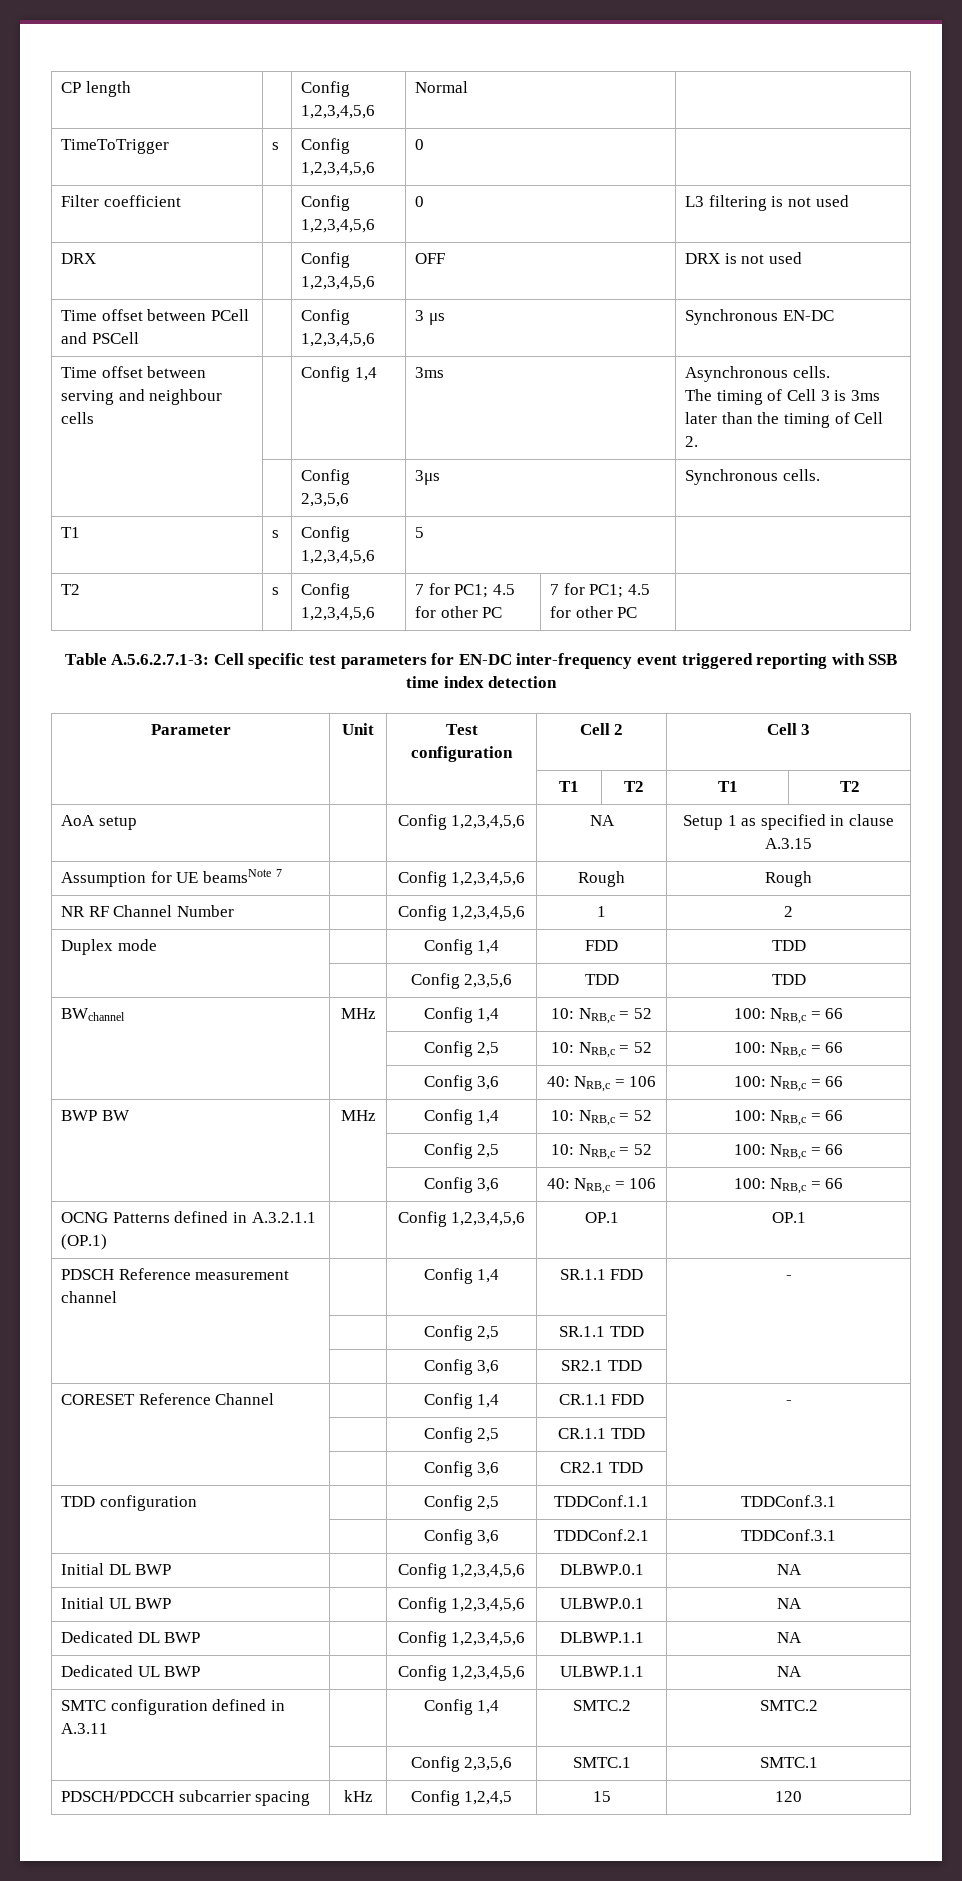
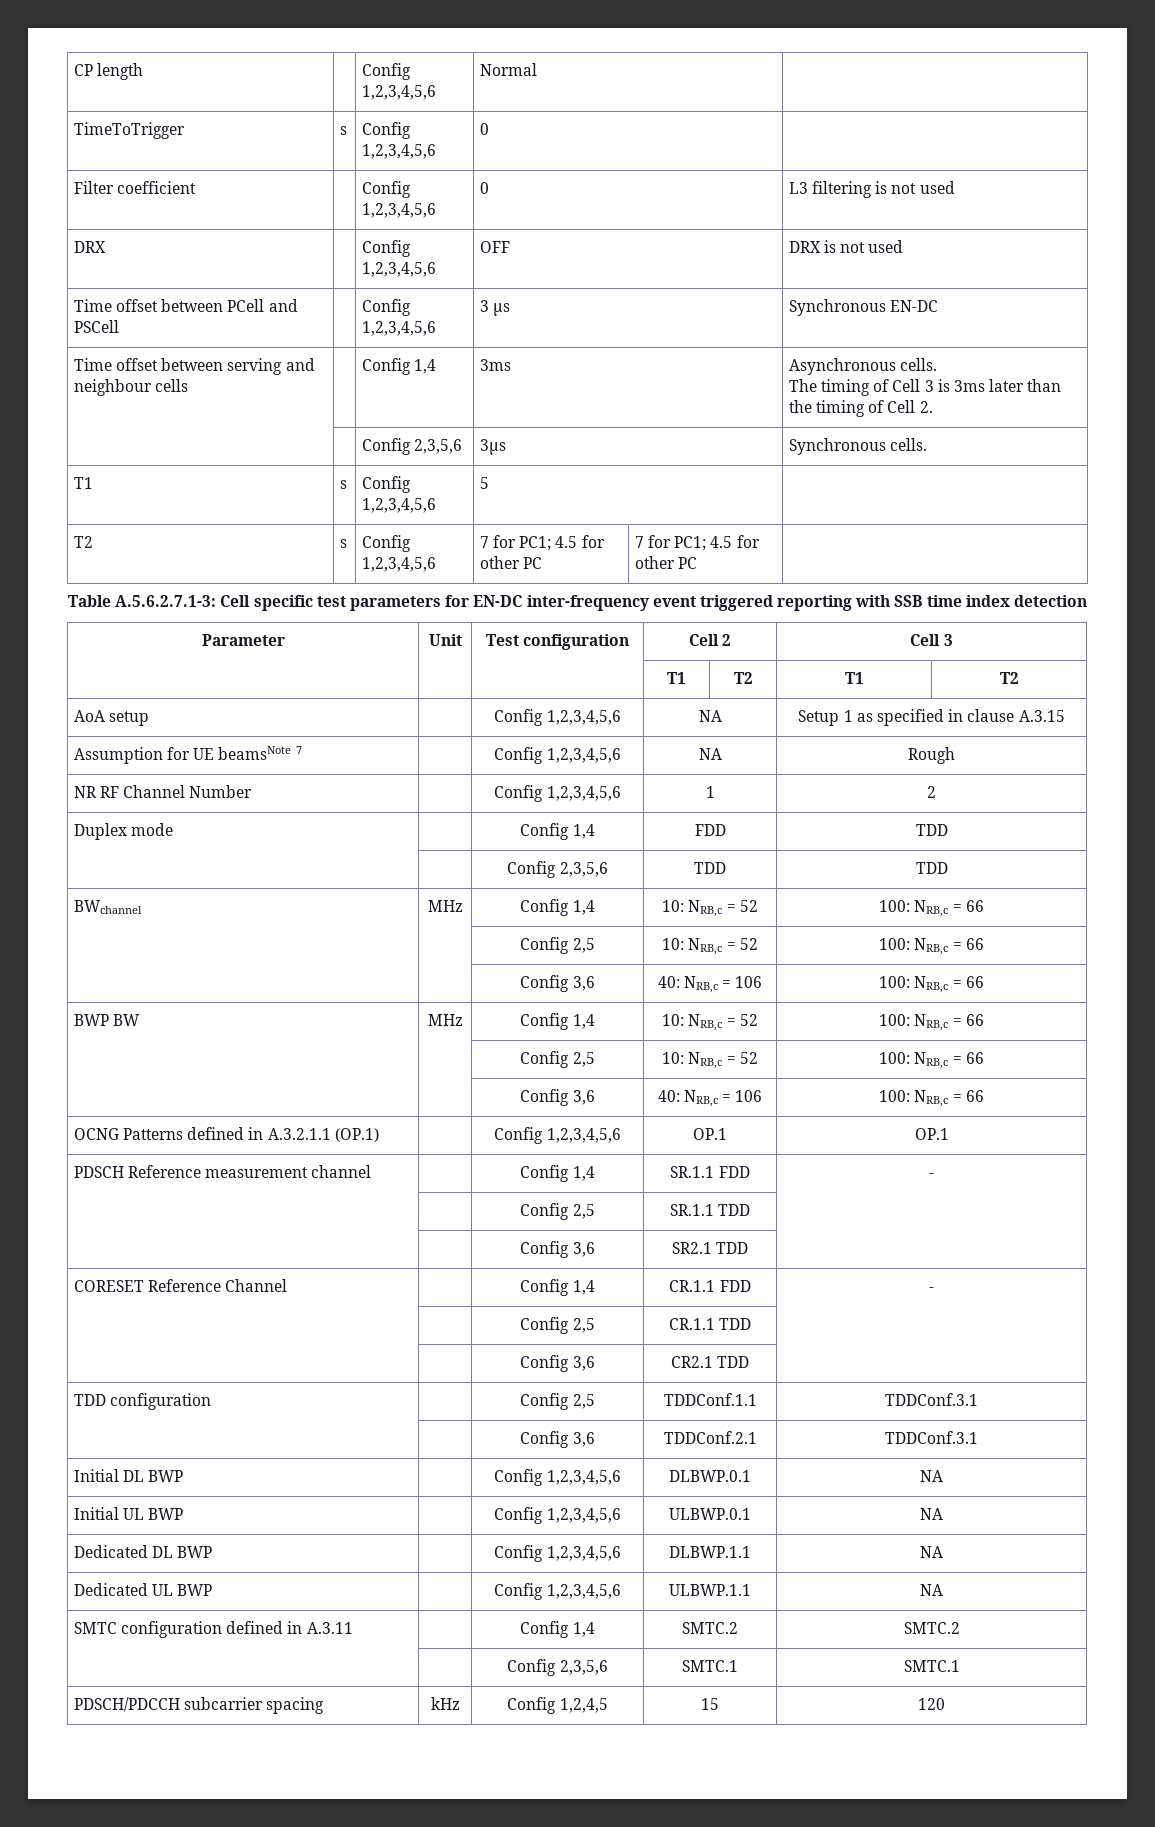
[578,871,625,887] Rough -> [698,748,722,760] NA

